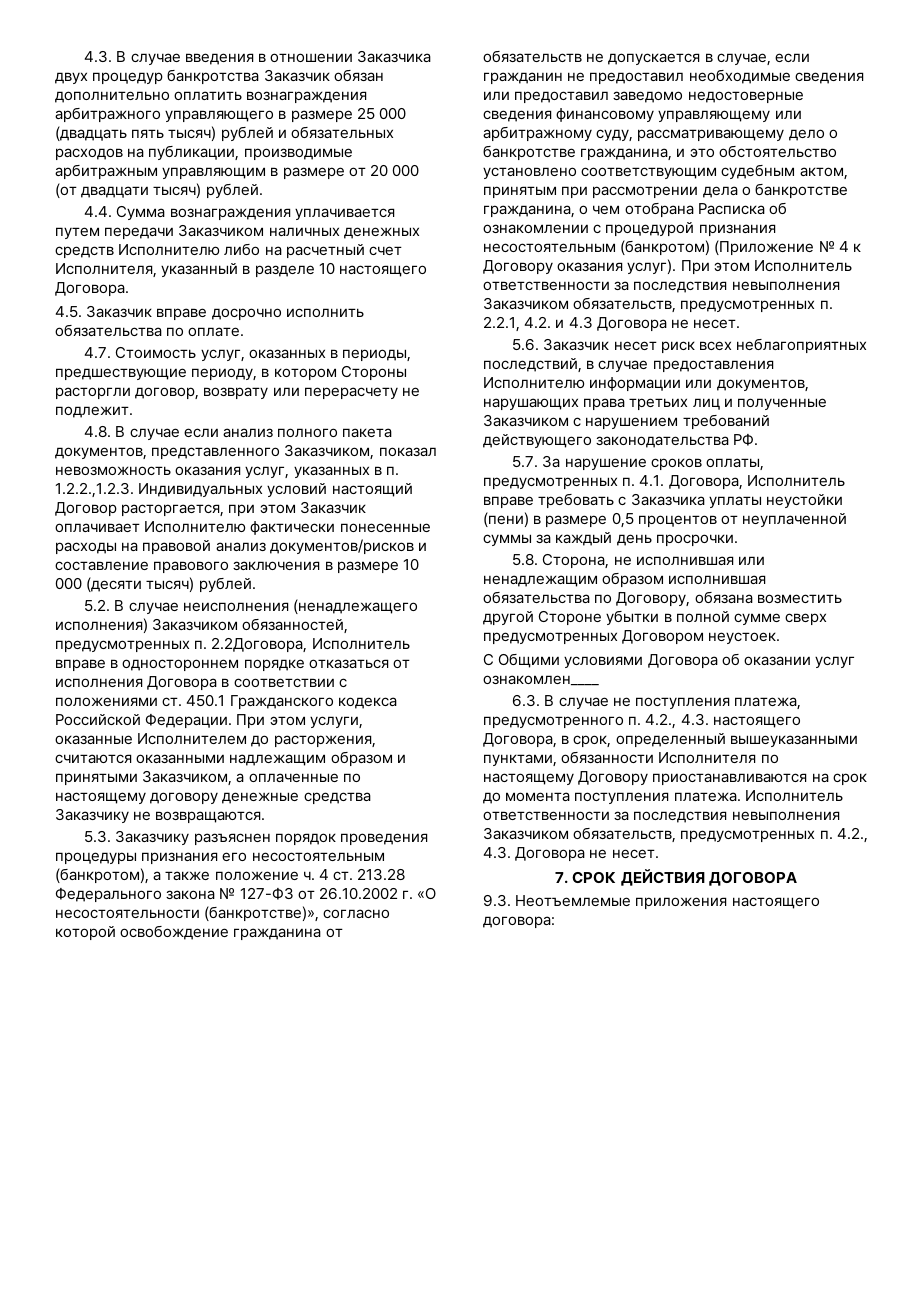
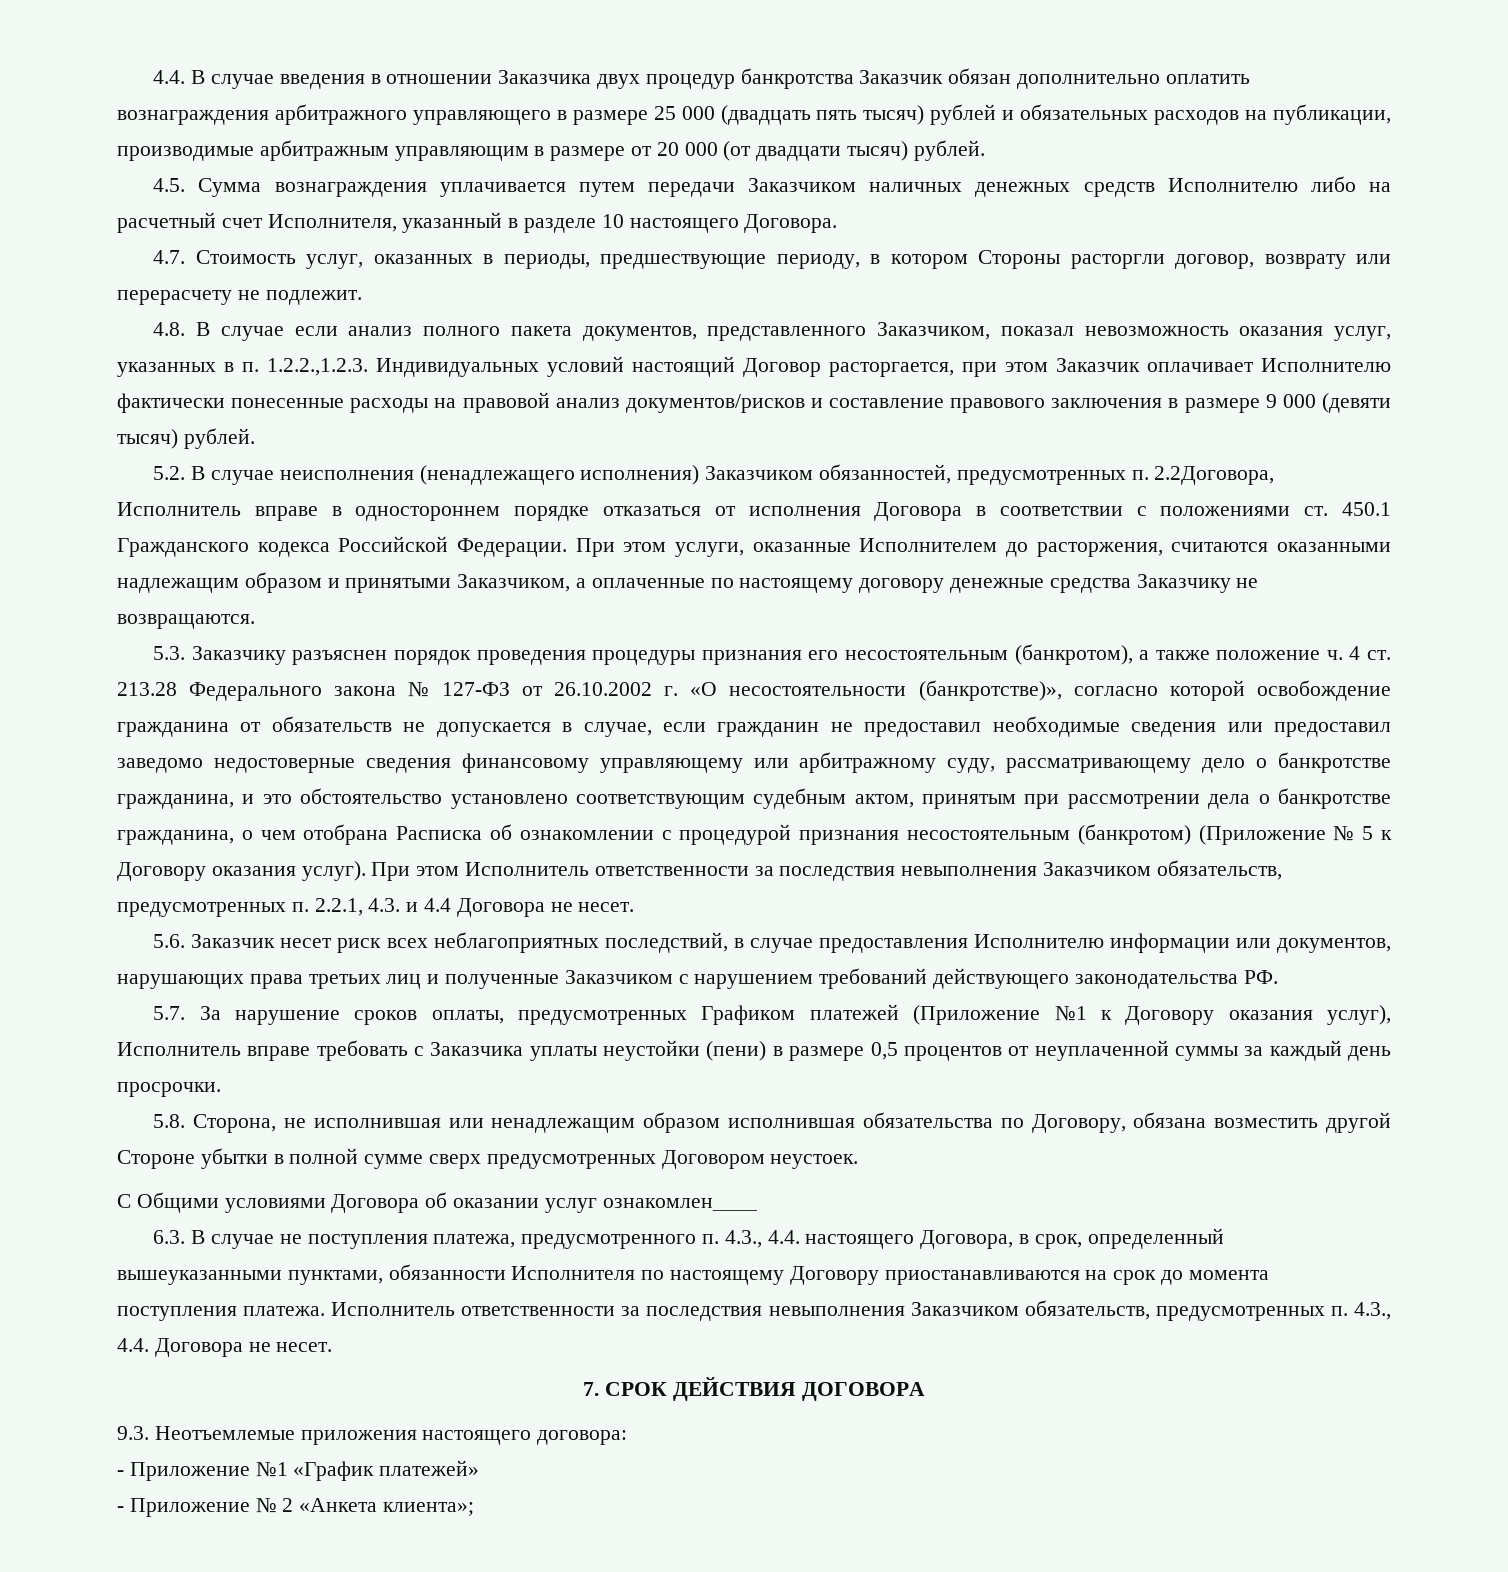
[84,50,113,63] 4.3. -> [153,70,186,84] 4.4.
[84,206,113,218] 4.4. -> [153,178,186,192] 4.5.
[55,305,364,321] [55,324,245,337] // 4.5. Заказчик вправе досрочно исполнить обязательства по оплате. -> (838, 223) none
[402,558,419,571] [55,577,143,593] 10 000 (десяти -> [1265,393,1392,413] 9 000 (девяти
[838,241,849,252] 4 -> [1362,826,1374,840] 5
[524,316,593,329] 4.2. и 4.3 -> [368,898,452,912] 4.3. и 4.4
[622,475,743,490] п. 4.1. Договора, -> [701,1004,1391,1025] Графиком платежей (Приложение №1 к Договору оказания услуг),
[645,713,709,729] 4.2., 4.3. -> [724,1230,800,1248] 4.3., 4.4.
[836,827,868,843] [483,846,511,859] 4.2., 4.3. -> [1353,1302,1391,1320] [117,1338,149,1352] 4.3., 4.4.
(555, 922) none -> [117,1460,480,1481] [117,1498,475,1517] // - Приложение №1 «График платежей» // - Приложение № 2 «Анкета клиента»;

